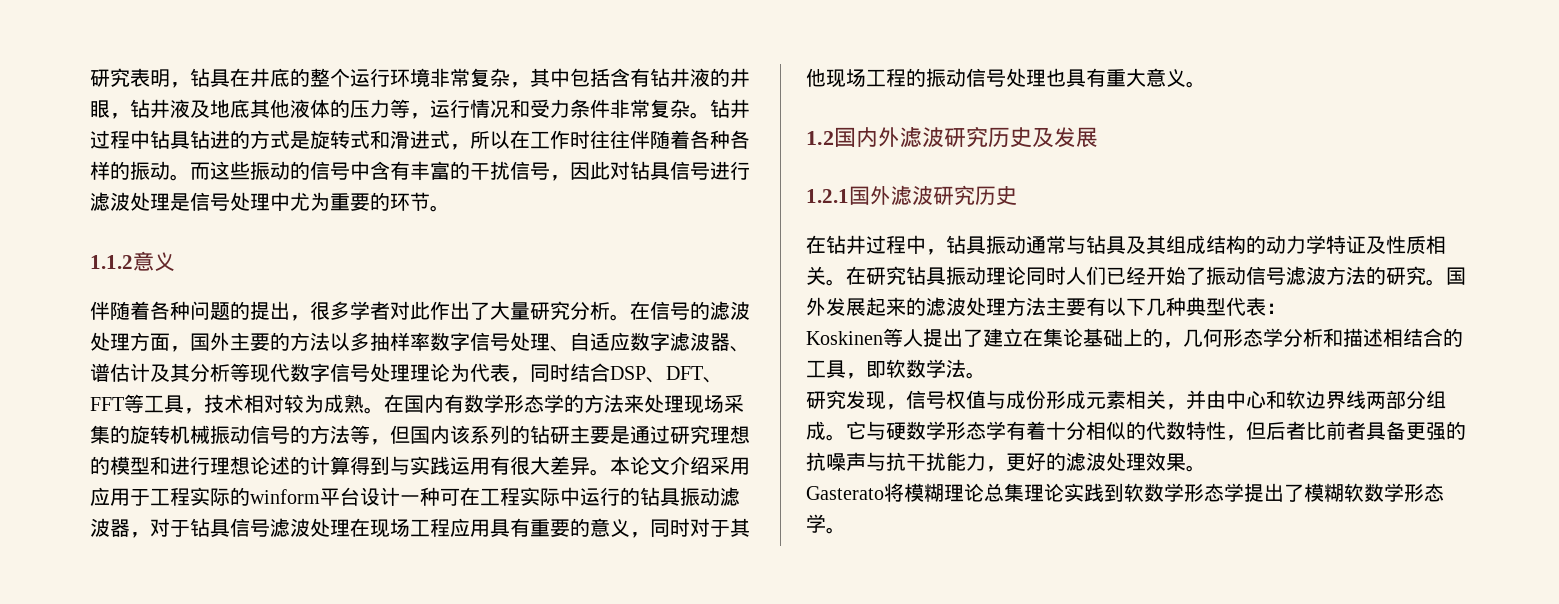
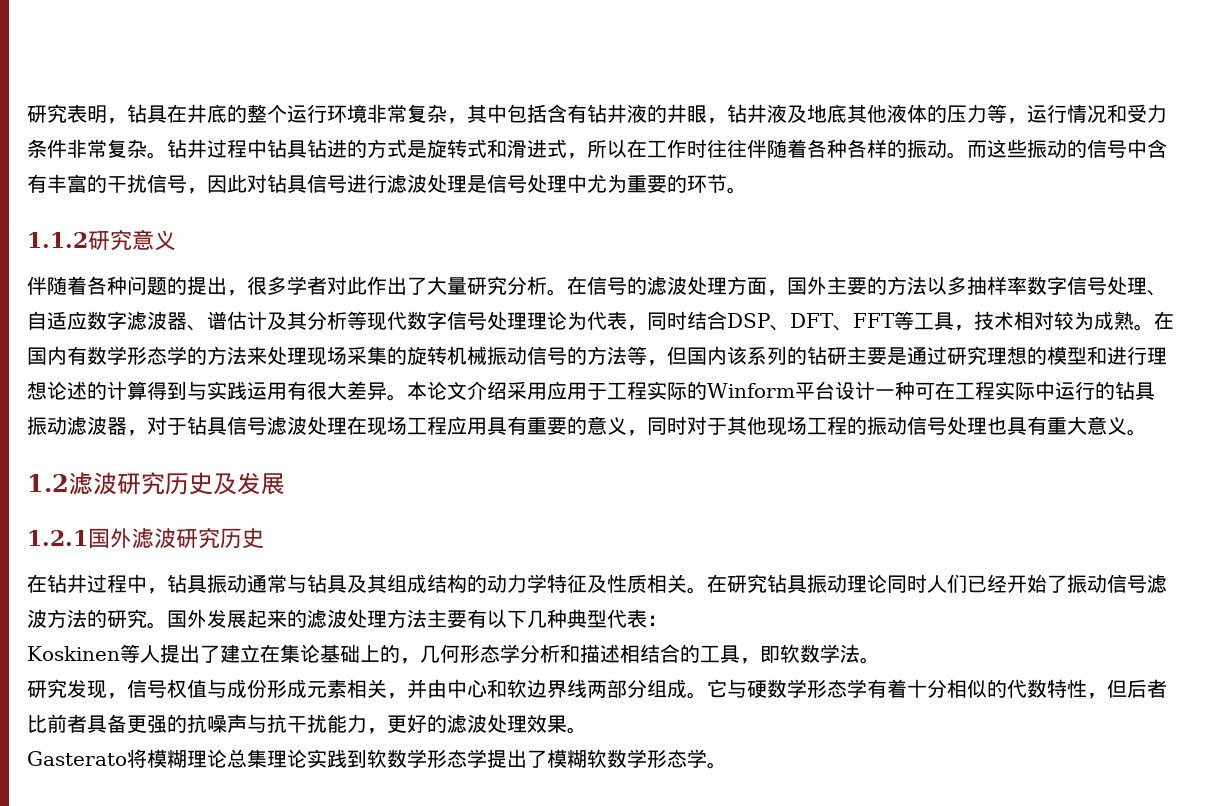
(133, 262) none -> [88,229,132,251] 研究
[250,489,320,504] winform -> [707,383,795,398] Winform
[834,127,900,147] 国内外 -> (69, 483) none
[1346,235,1366,254] 证 -> [567,574,587,593] 征

